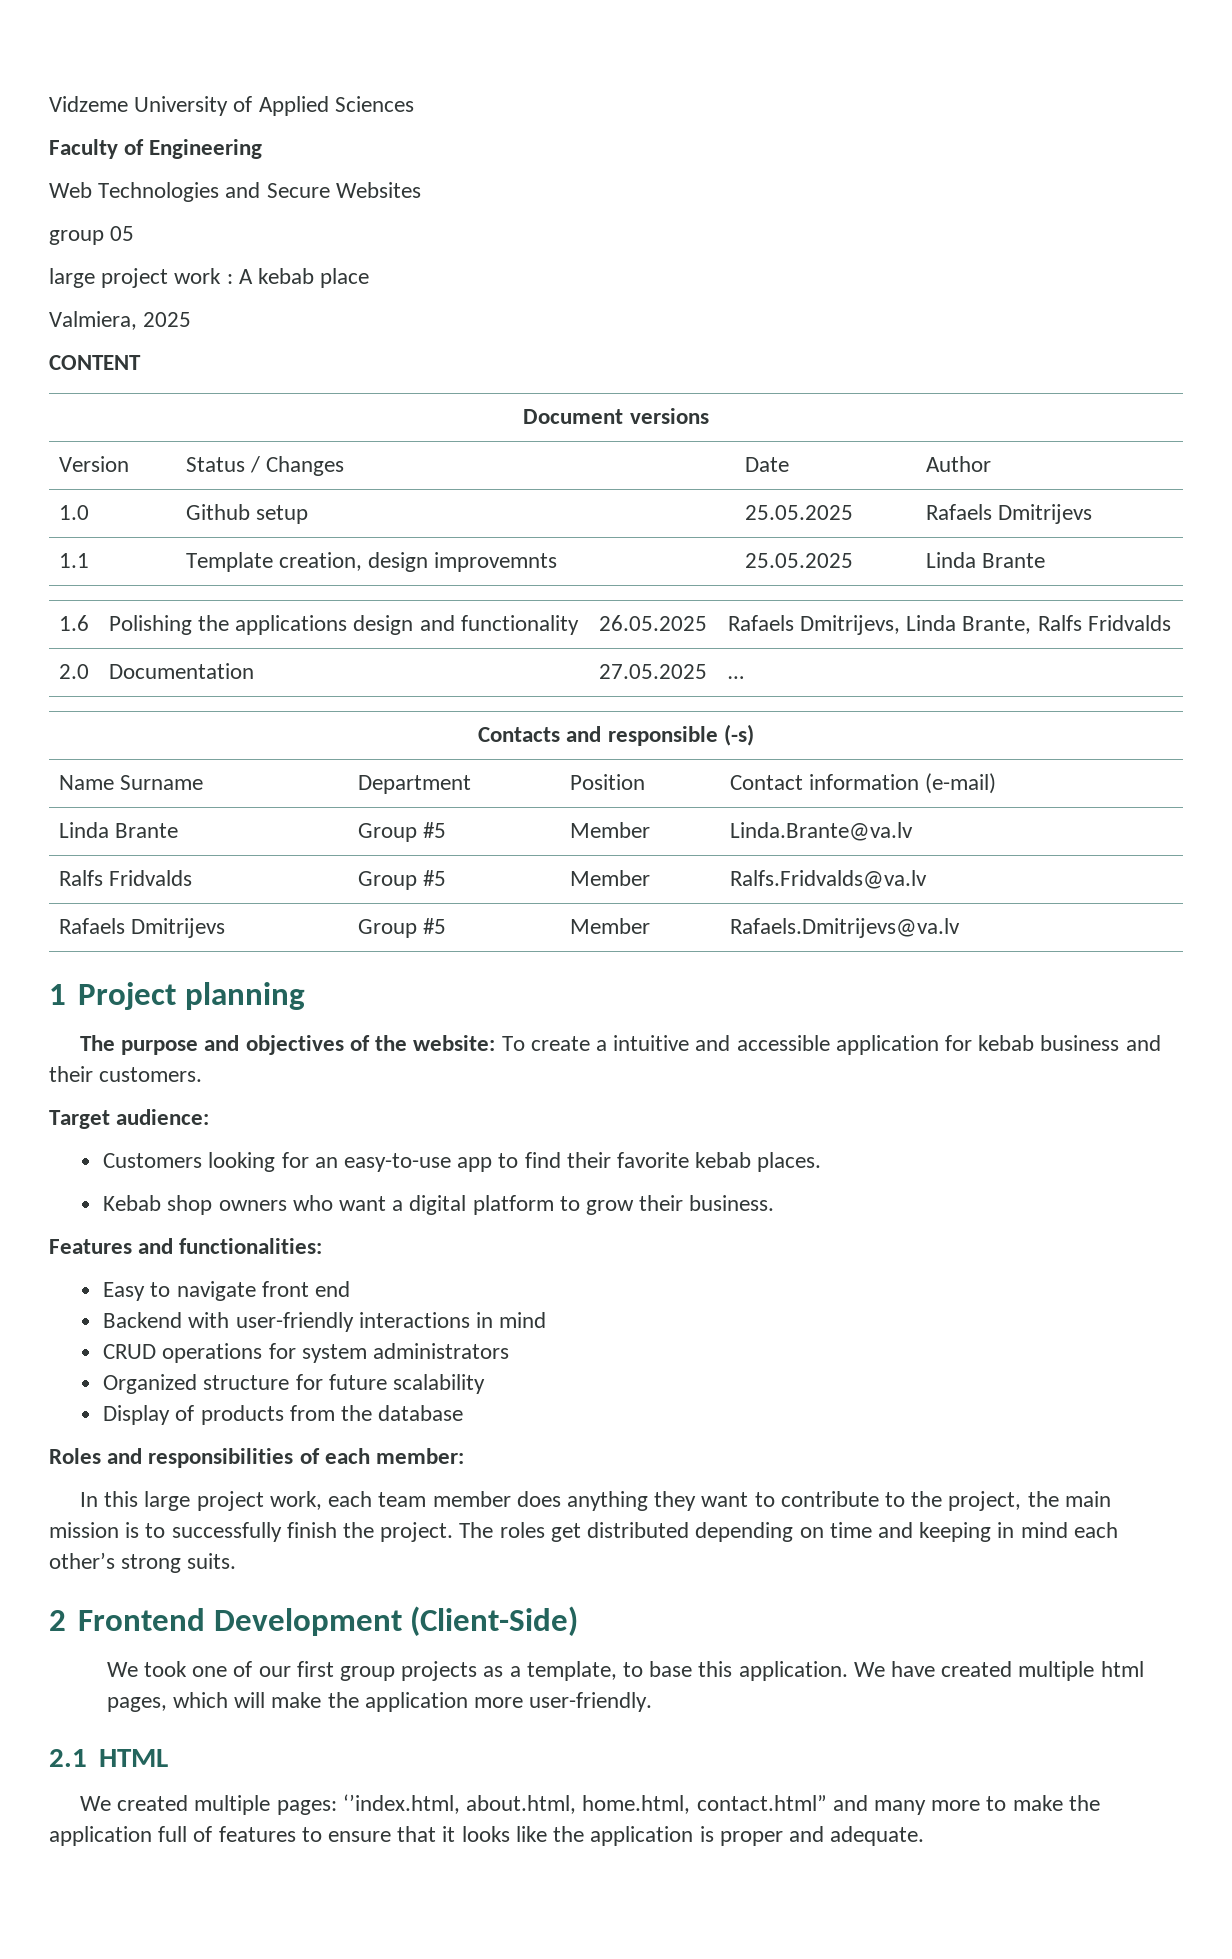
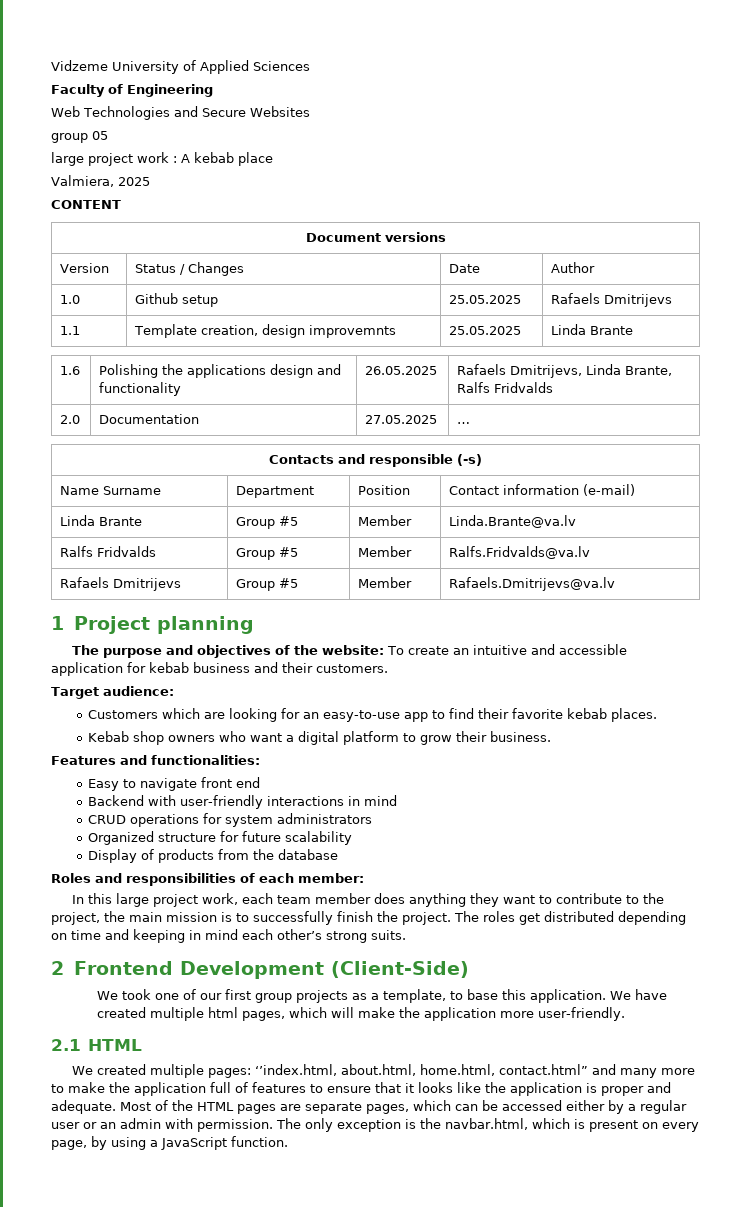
[595,1040,607,1051] a -> [452,648,469,655] an
(203, 1160) none -> [162,708,226,719] which are
(925, 1836) none -> [120,1100,687,1114] [51,1118,699,1132] [51,1136,288,1150] Most of the HTML pages are separate pages, which can be accessed either by a regular user or an admin with permission. The only exception is the navbar.html, which is present on every page, by using a JavaScript function.

